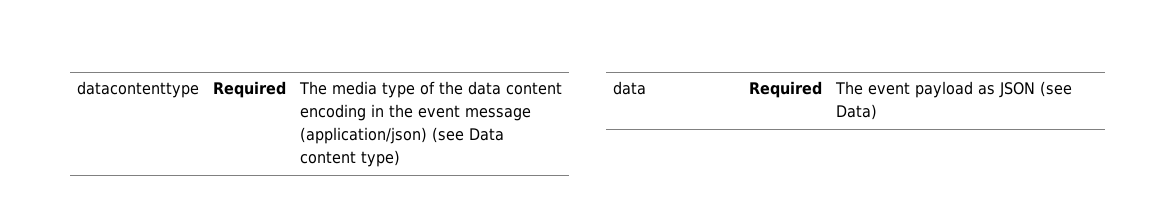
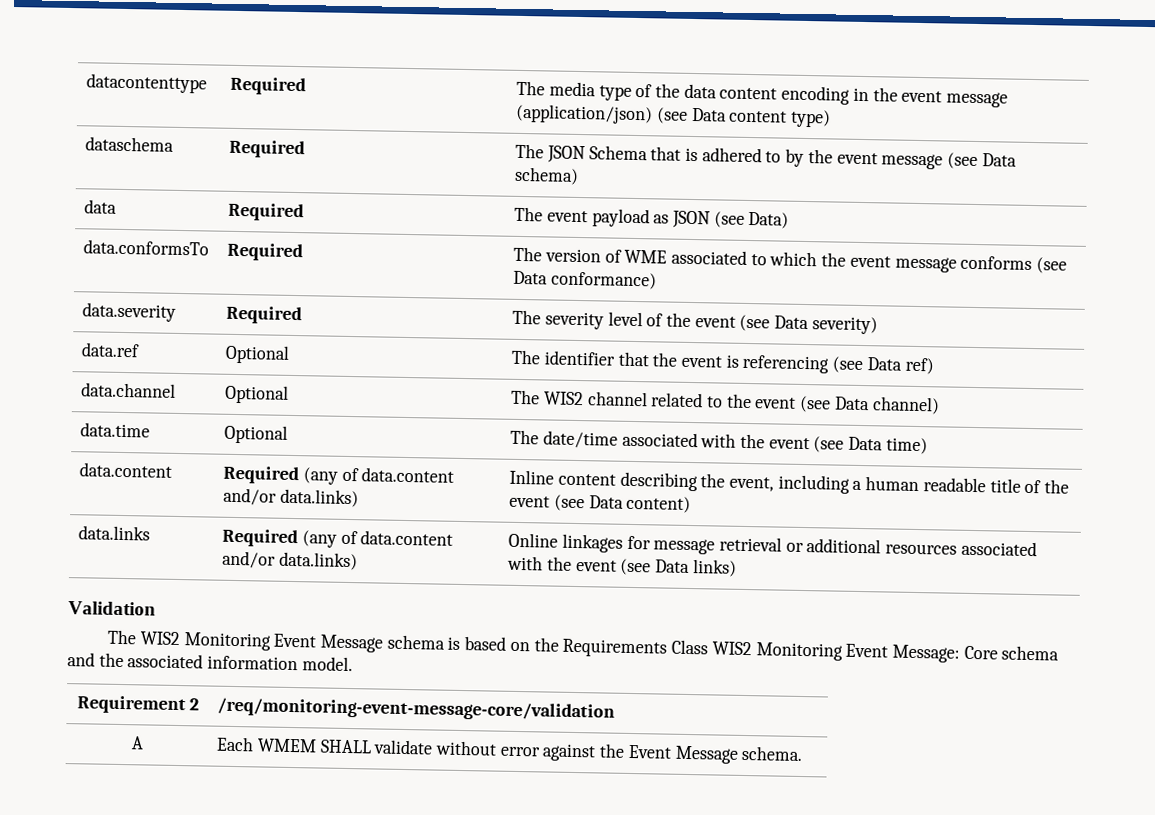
(400, 158) none -> [85,136,175,152] [229,139,306,159] [515,143,1017,170] [514,166,580,185] // dataschema | Required | The JSON Schema that is adhered to by the event message (see Data schema)
(877, 112) none -> [83,239,210,256] [227,242,304,262] [513,246,1068,274] [513,270,657,290] [82,302,177,322] [226,305,303,325] [512,309,878,335] [81,342,141,358] [225,344,291,364] [511,349,934,375] [81,382,177,398] [225,384,290,404] [511,389,940,415] [80,422,151,438] [224,424,289,444] [510,429,928,455] [79,462,173,478] [223,465,455,485] [223,487,359,508] [509,469,1070,494] [509,494,692,514] [78,525,151,541] [222,528,454,548] [222,550,358,571] [508,532,1037,557] [507,555,737,577] [68,601,156,616] [107,629,1060,663] [67,652,353,672] [76,695,200,715] [217,697,616,722] [131,736,144,750] [216,736,804,764] // data.conformsTo | Required | The version of WME associated to which the event message conforms (see Data conformance) // data.severity | Required | The severity level of the event (see Data severity) // data.ref | Optional | The identifier that the event is referencing (see Data ref) // data.channel | Optional | The WIS2 channel related to the event (see Data channel) // data.time | Optional | The date/time associated with the event (see Data time) // data.content | Required (any of data.content and/or data.links) | Inline content describing the event, including a human readable title of the event (see Data content) // data.links | Required (any of data.content and/or data.links) | Online linkages for message retrieval or additional resources associated with the event (see Data links) // Validation // The WIS2 Monitoring Event Message schema is based on the Requirements Class WIS2 Monitoring Event Message: Core schema and the associated information model. // Requirement 2 | /req/monitoring-event-message-core/validation // A | Each WMEM SHALL validate without error against the Event Message schema.

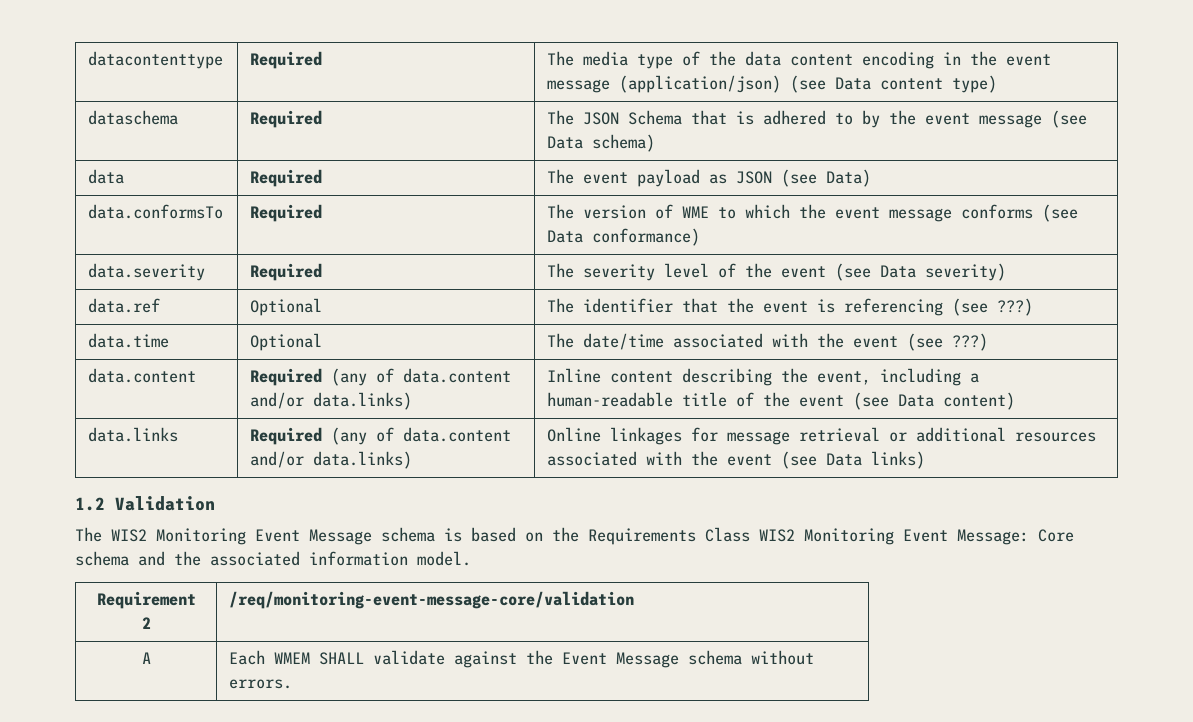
[671,249,748,265] associated -> (710, 212) none
[866,357,934,375] [81,382,177,398] [225,384,290,404] [511,389,940,415] Data ref) // data.channel | Optional | The WIS2 channel related to the event (see Data channel) -> [997,298,1034,316] ???)
[848,436,928,455] Data time) -> [952,333,989,351] ???)
[865,476,986,493] human readable -> [547,392,674,407] human-readable
(737, 568) none -> [75,497,105,511] 1.2
[435,740,541,757] without error -> (446, 657) none
[741,745,804,762] schema. -> [688,650,815,665] [229,679,293,689] schema without errors.

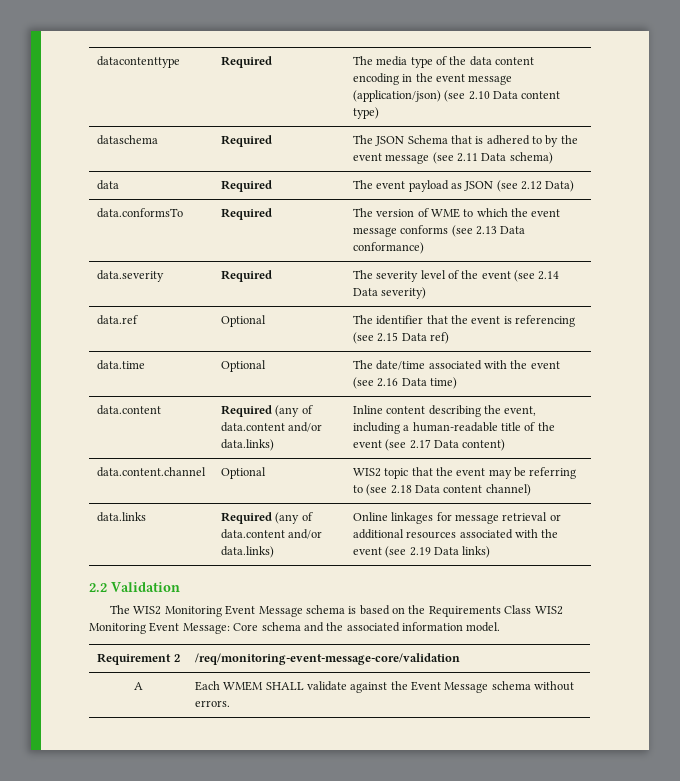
(827, 84) none -> [468,91,490,100] 2.10
(1088, 119) none -> [456,153,478,162] 2.11
(818, 178) none -> [521,181,543,190] 2.12
(1079, 213) none -> [475,226,497,235] 2.13
(872, 272) none -> [538,271,560,280] 2.14
[997,298,1034,316] ???) -> [377,332,449,344] 2.15 Data ref)
[952,333,989,351] ???) -> [377,377,457,389] 2.16 Data time)
(890, 401) none -> [409,439,431,449] 2.17
(1016, 401) none -> [96,467,206,477] [220,467,266,479] [352,467,577,479] [352,484,531,496] // data.content.channel | Optional | WIS2 topic that the event may be referring to (see 2.18 Data content channel)
(818, 460) none -> [409,547,431,556] 2.19
[75,497,105,511] 1.2 -> [89,583,107,592] 2.2

